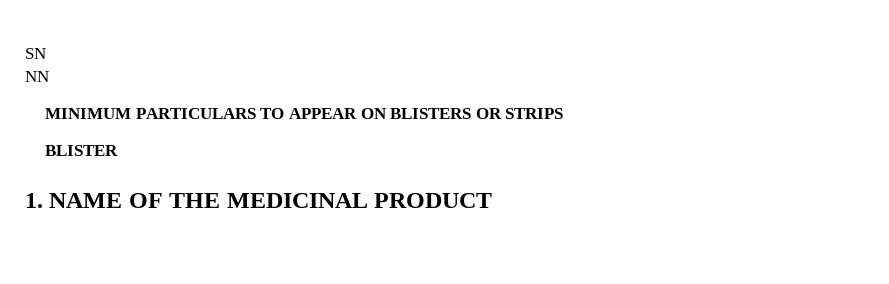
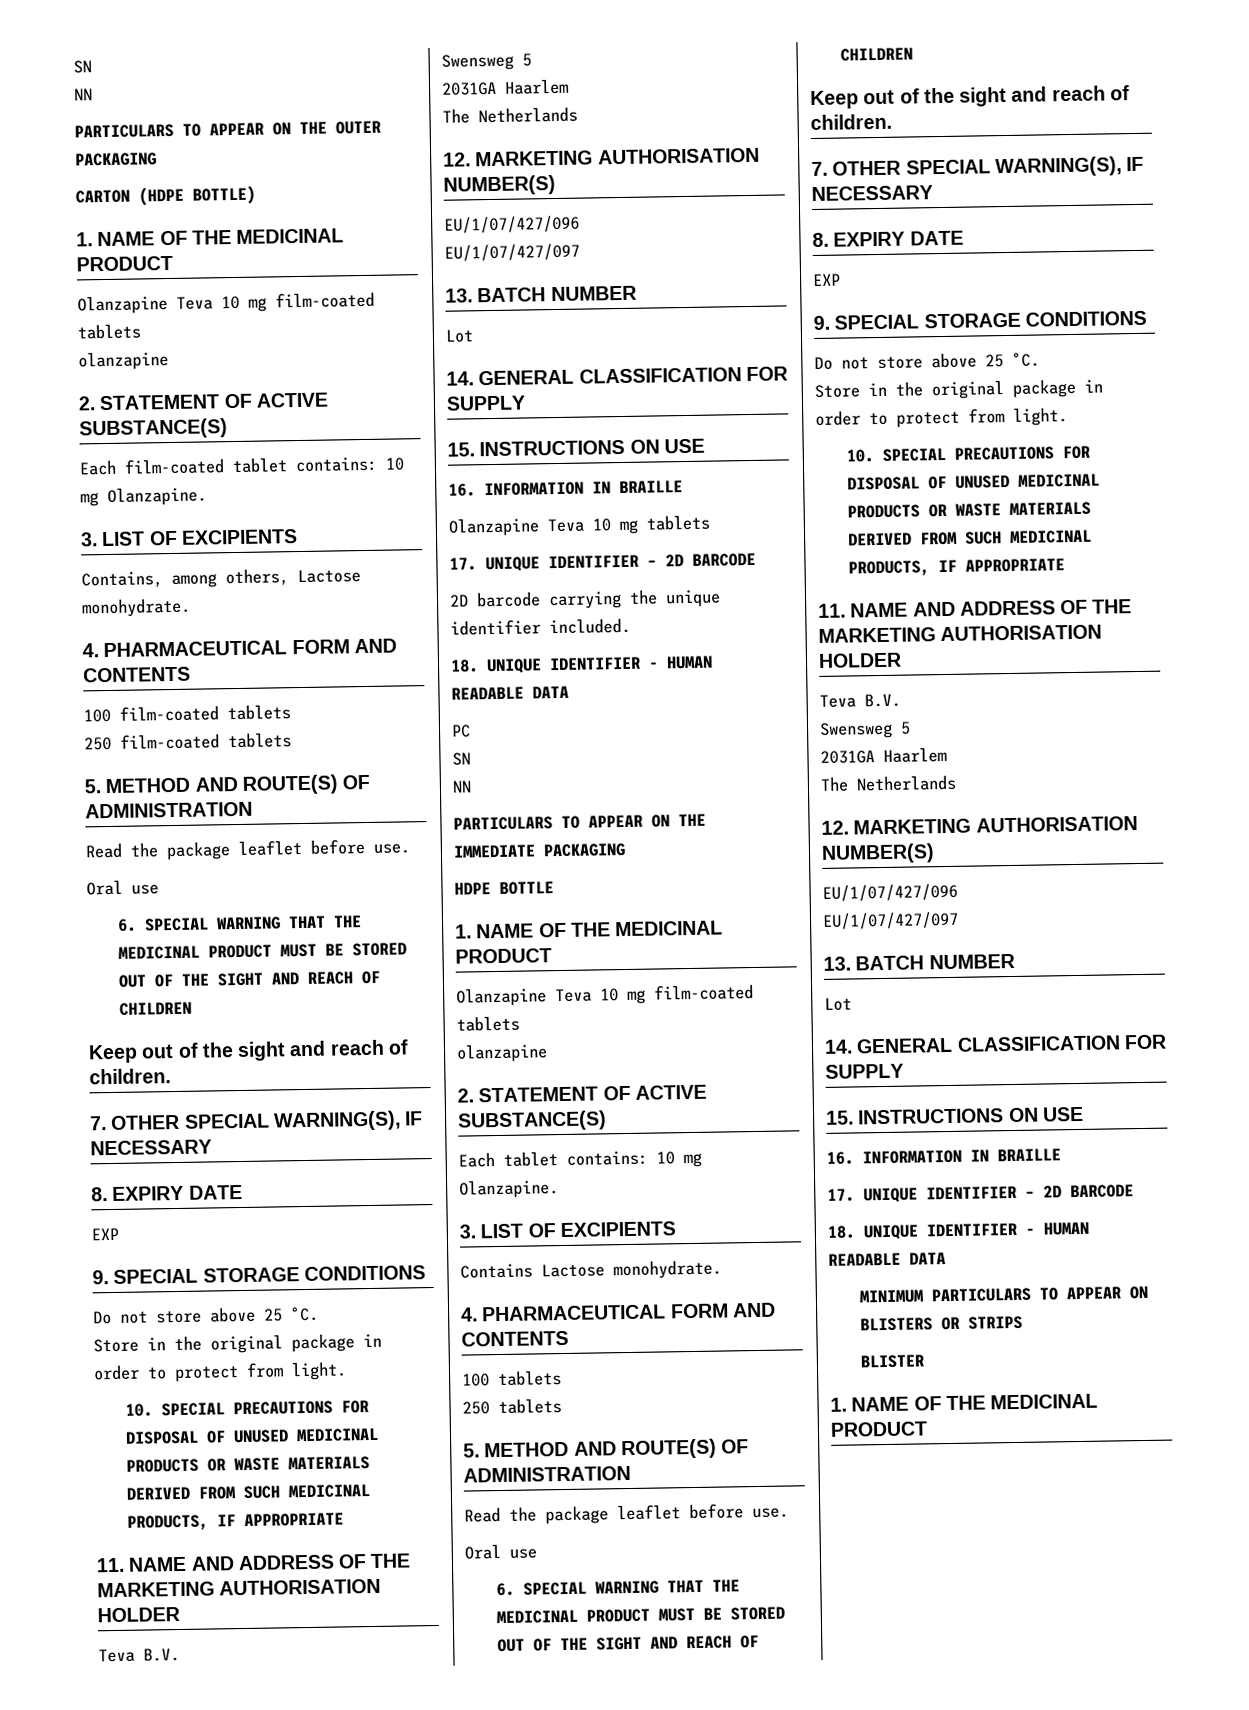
[25,48,46,59] [25,71,49,82] SN // NN -> [73,60,92,74] [74,88,93,101] [74,120,381,139] [75,152,157,167] [75,185,256,206] [76,228,345,247] [76,255,173,272] [77,291,375,315] [77,323,141,340] [78,351,169,371] [78,392,328,411] [79,418,228,440] [79,456,404,476] [80,486,207,507] [80,529,298,547] [81,568,361,589] [81,597,191,618] [82,638,397,658] [83,666,191,683] [83,704,291,723] [84,732,292,751] [84,774,371,795] [85,801,253,819] [85,839,410,861] [86,879,159,896] [116,915,362,932] [117,942,407,960] [117,970,380,988] [118,1001,192,1016] [88,1039,409,1064] [89,1068,171,1085] [89,1110,424,1132] [90,1139,212,1156] [91,1184,243,1202] [91,1227,119,1241] [92,1265,426,1285] [93,1306,319,1325] [93,1333,382,1354] [93,1361,347,1383] [124,1400,369,1417] [124,1427,379,1445] [125,1456,370,1473] [125,1484,370,1500] [126,1512,344,1532] [96,1553,412,1573] [97,1578,382,1598] [97,1607,180,1623] [98,1648,180,1663] [441,53,532,71] [441,78,569,96] [442,106,578,124] [443,147,760,167] [443,174,556,196] [444,214,580,234] [444,242,580,262] [445,285,637,303] [445,329,474,343] [446,366,788,386] [446,395,526,411] [447,438,705,457] [448,480,683,497] [448,514,710,537] [449,552,756,573] [449,589,721,610] [450,617,631,636] [450,655,713,675] [451,685,569,700] [451,724,471,738] [452,752,471,766] [452,780,472,793] [453,813,706,831] [453,842,626,858] [454,881,554,895] [455,920,724,939] [455,948,552,964] [456,984,754,1007] [456,1015,520,1032] [456,1043,548,1063] [457,1084,707,1103] [457,1110,607,1132] [458,1150,702,1168] [459,1179,559,1199] [459,1221,676,1239] [460,1259,722,1280] [461,1302,776,1322] [461,1330,569,1347] [462,1370,562,1387] [462,1398,562,1415] [463,1438,750,1460] [463,1465,631,1483] [464,1503,789,1525] [464,1544,537,1560] [495,1579,740,1597] [495,1606,785,1625] [496,1635,759,1653] [839,47,913,62] [810,85,1130,110] [810,113,892,131] [811,156,1145,178] [811,185,933,202] [812,230,964,248] [812,273,841,287] [813,310,1147,330] [814,352,1040,370] [814,378,1103,400] [815,407,1068,428] [845,445,1090,463] [846,473,1100,491] [846,501,1091,519] [847,529,1092,546] [847,558,1065,578] [818,599,1133,618] [818,624,1103,643] [818,652,902,668] [819,693,901,708] [819,721,911,739] [820,746,947,764] [820,774,957,792] [821,816,1138,835] [821,843,935,864] [822,882,958,902] [822,910,959,930] [823,953,1015,971] [824,997,852,1011] [824,1034,1167,1054] [825,1063,904,1079] [825,1106,1084,1125] [826,1148,1061,1165] [827,1184,1134,1204] [827,1221,1089,1241] [828,1252,946,1266] SN // NN // PARTICULARS TO APPEAR ON THE OUTER PACKAGING // CARTON (HDPE BOTTLE) // 1. NAME OF THE MEDICINAL PRODUCT // Olanzapine Teva 10 mg film-coated tablets // olanzapine // 2. STATEMENT OF ACTIVE SUBSTANCE(S) // Each film-coated tablet contains: 10 mg Olanzapine. // 3. LIST OF EXCIPIENTS // Contains, among others, Lactose monohydrate. // 4. PHARMACEUTICAL FORM AND CONTENTS // 100 film-coated tablets // 250 film-coated tablets // 5. METHOD AND ROUTE(S) OF ADMINISTRATION // Read the package leaflet before use. // Oral use // 6. SPECIAL WARNING THAT THE MEDICINAL PRODUCT MUST BE STORED OUT OF THE SIGHT AND REACH OF CHILDREN // Keep out of the sight and reach of children. // 7. OTHER SPECIAL WARNING(S), IF NECESSARY // 8. EXPIRY DATE // EXP // 9. SPECIAL STORAGE CONDITIONS // Do not store above 25 °C. // Store in the original package in order to protect from light. // 10. SPECIAL PRECAUTIONS FOR DISPOSAL OF UNUSED MEDICINAL PRODUCTS OR WASTE MATERIALS DERIVED FROM SUCH MEDICINAL PRODUCTS, IF APPROPRIATE // 11. NAME AND ADDRESS OF THE MARKETING AUTHORISATION HOLDER // Teva B.V. // Swensweg 5 // 2031GA Haarlem // The Netherlands // 12. MARKETING AUTHORISATION NUMBER(S) // EU/1/07/427/096 // EU/1/07/427/097 // 13. BATCH NUMBER // Lot // 14. GENERAL CLASSIFICATION FOR SUPPLY // 15. INSTRUCTIONS ON USE // 16. INFORMATION IN BRAILLE // Olanzapine Teva 10 mg tablets // 17. UNIQUE IDENTIFIER – 2D BARCODE // 2D barcode carrying the unique identifier included. // 18. UNIQUE IDENTIFIER - HUMAN READABLE DATA // PC // SN // NN // PARTICULARS TO APPEAR ON THE IMMEDIATE PACKAGING // HDPE BOTTLE // 1. NAME OF THE MEDICINAL PRODUCT // Olanzapine Teva 10 mg film-coated tablets // olanzapine // 2. STATEMENT OF ACTIVE SUBSTANCE(S) // Each tablet contains: 10 mg Olanzapine. // 3. LIST OF EXCIPIENTS // Contains Lactose monohydrate. // 4. PHARMACEUTICAL FORM AND CONTENTS // 100 tablets // 250 tablets // 5. METHOD AND ROUTE(S) OF ADMINISTRATION // Read the package leaflet before use. // Oral use // 6. SPECIAL WARNING THAT THE MEDICINAL PRODUCT MUST BE STORED OUT OF THE SIGHT AND REACH OF CHILDREN // Keep out of the sight and reach of children. // 7. OTHER SPECIAL WARNING(S), IF NECESSARY // 8. EXPIRY DATE // EXP // 9. SPECIAL STORAGE CONDITIONS // Do not store above 25 °C. // Store in the original package in order to protect from light. // 10. SPECIAL PRECAUTIONS FOR DISPOSAL OF UNUSED MEDICINAL PRODUCTS OR WASTE MATERIALS DERIVED FROM SUCH MEDICINAL PRODUCTS, IF APPROPRIATE // 11. NAME AND ADDRESS OF THE MARKETING AUTHORISATION HOLDER // Teva B.V. // Swensweg 5 // 2031GA Haarlem // The Netherlands // 12. MARKETING AUTHORISATION NUMBER(S) // EU/1/07/427/096 // EU/1/07/427/097 // 13. BATCH NUMBER // Lot // 14. GENERAL CLASSIFICATION FOR SUPPLY // 15. INSTRUCTIONS ON USE // 16. INFORMATION IN BRAILLE // 17. UNIQUE IDENTIFIER – 2D BARCODE // 18. UNIQUE IDENTIFIER - HUMAN READABLE DATA

